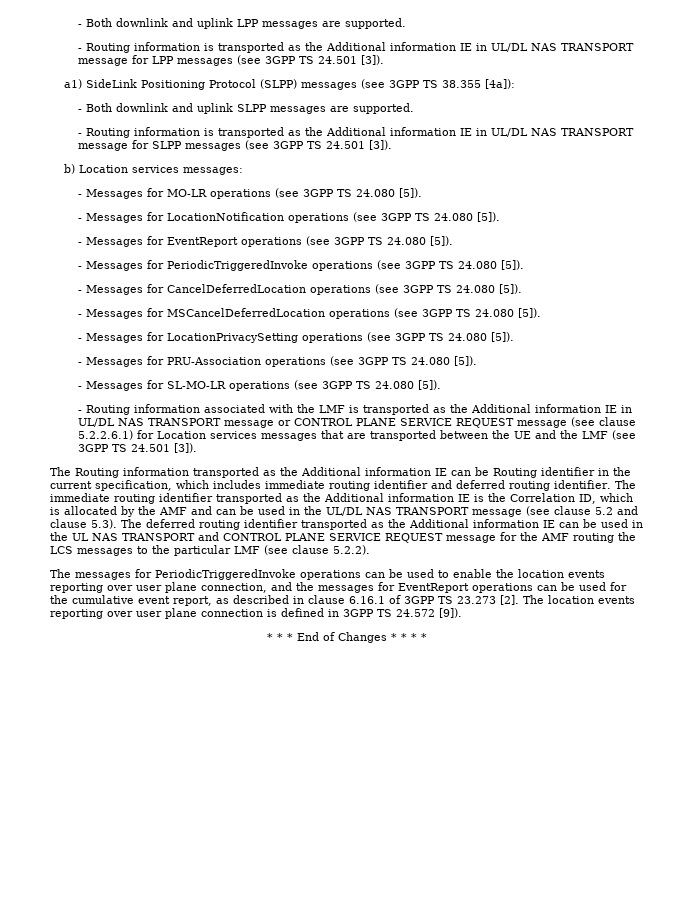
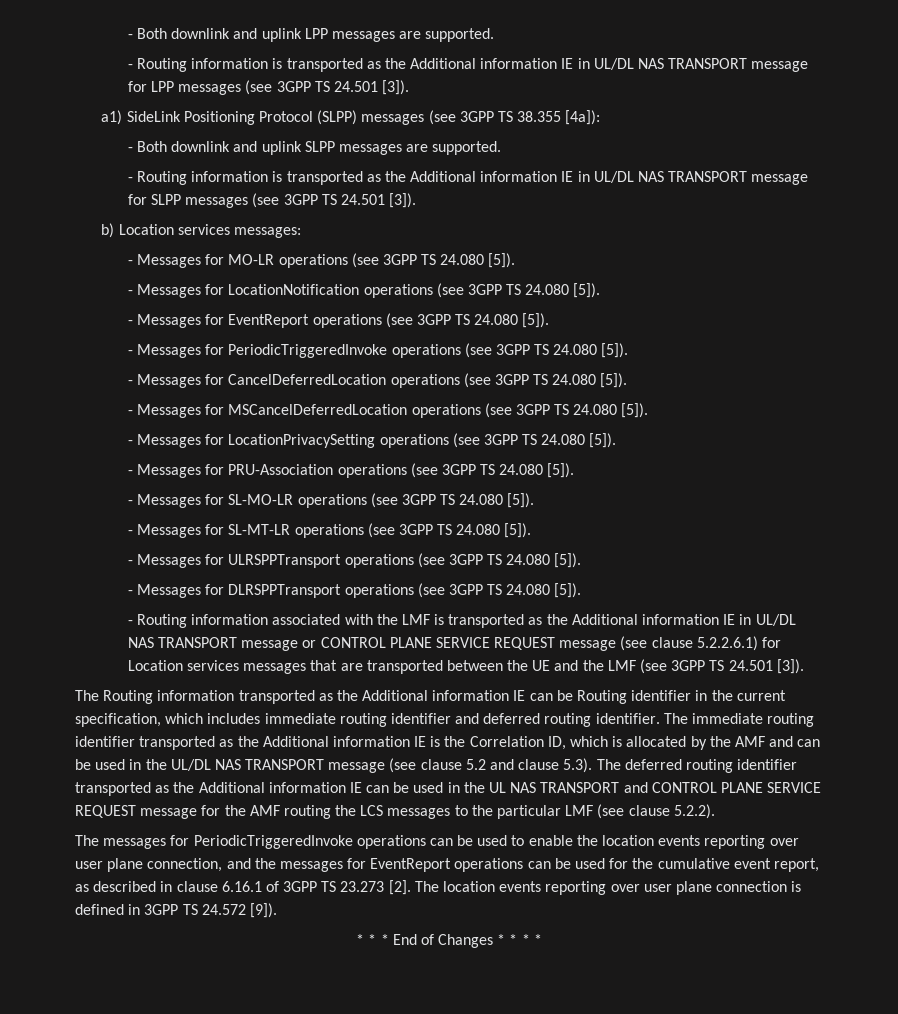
(441, 385) none -> [127,523,532,538] [127,553,582,568] [127,583,582,598] // - Messages for SL-MT-LR operations (see 3GPP TS 24.080 [5]). // - Messages for ULRSPPTransport operations (see 3GPP TS 24.080 [5]). // - Messages for DLRSPPTransport operations (see 3GPP TS 24.080 [5]).

